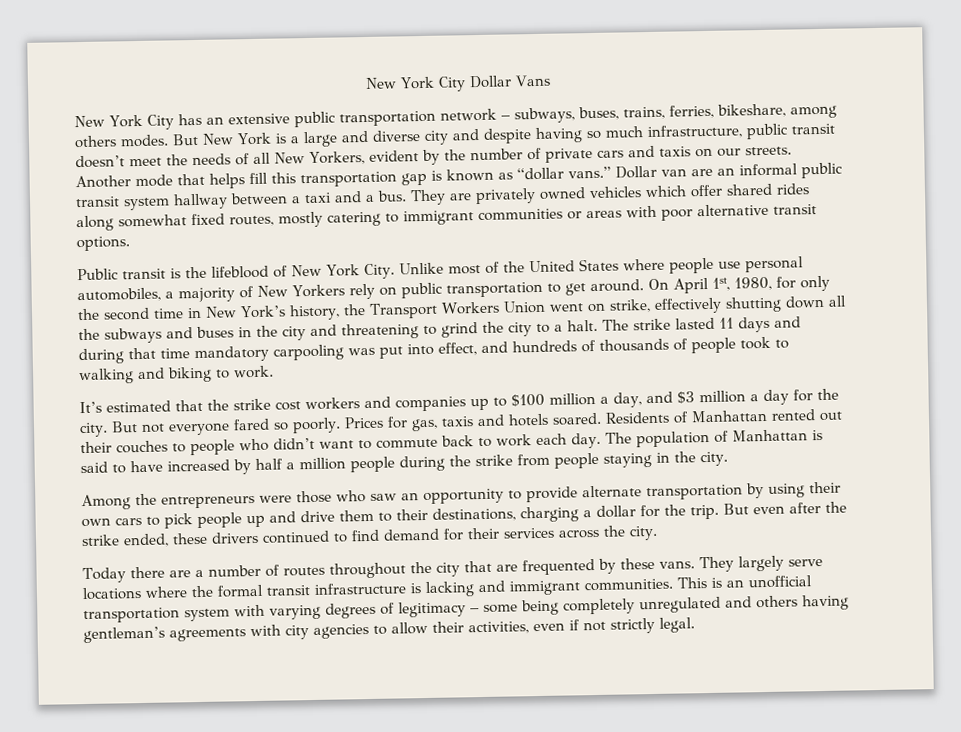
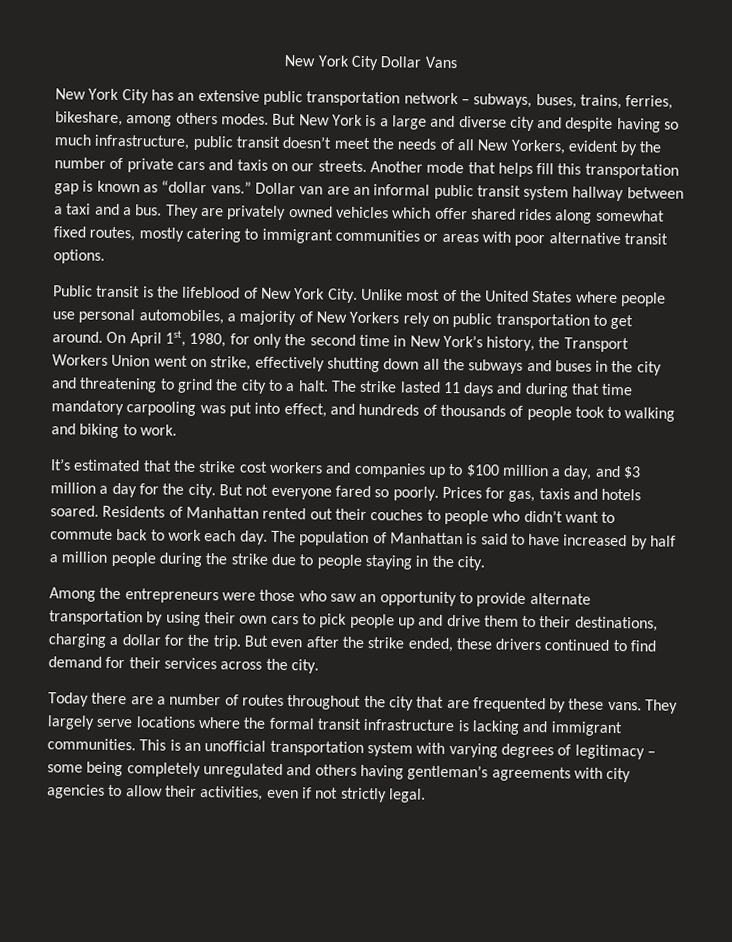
[517,453,550,467] from -> [270,553,314,566] due to

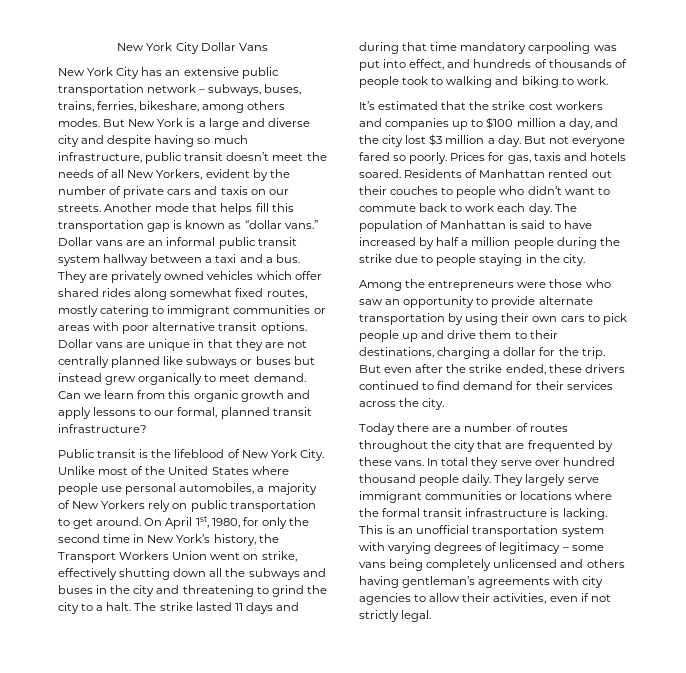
[299,186,324,195] van -> [96,240,124,246] vans
(105, 256) none -> [58,339,307,351] [58,356,315,368] [58,373,306,385] [58,390,310,402] [58,407,312,419] [58,424,147,433] Dollar vans are unique in that they are not centrally planned like subways or buses but instead grew organically to meet demand. Can we learn from this organic growth and apply lessons to our formal, planned transit infrastructure?
[623,466,642,479] [50,482,216,499] $3 million a day for the city. -> [359,134,521,147] the city lost $3 million a day.
[645,699,679,714] [47,715,133,730] They largely serve -> [427,457,615,469] [359,474,599,486] [359,491,518,503] In total they serve over hundred thousand people daily. They largely serve immigrant communities or
[471,720,622,737] [47,738,136,751] lacking and immigrant communities. -> [562,508,607,520] lacking.
(83, 768) none -> [359,562,386,568] vans
[202,763,283,779] unregulated -> [493,559,558,568] unlicensed

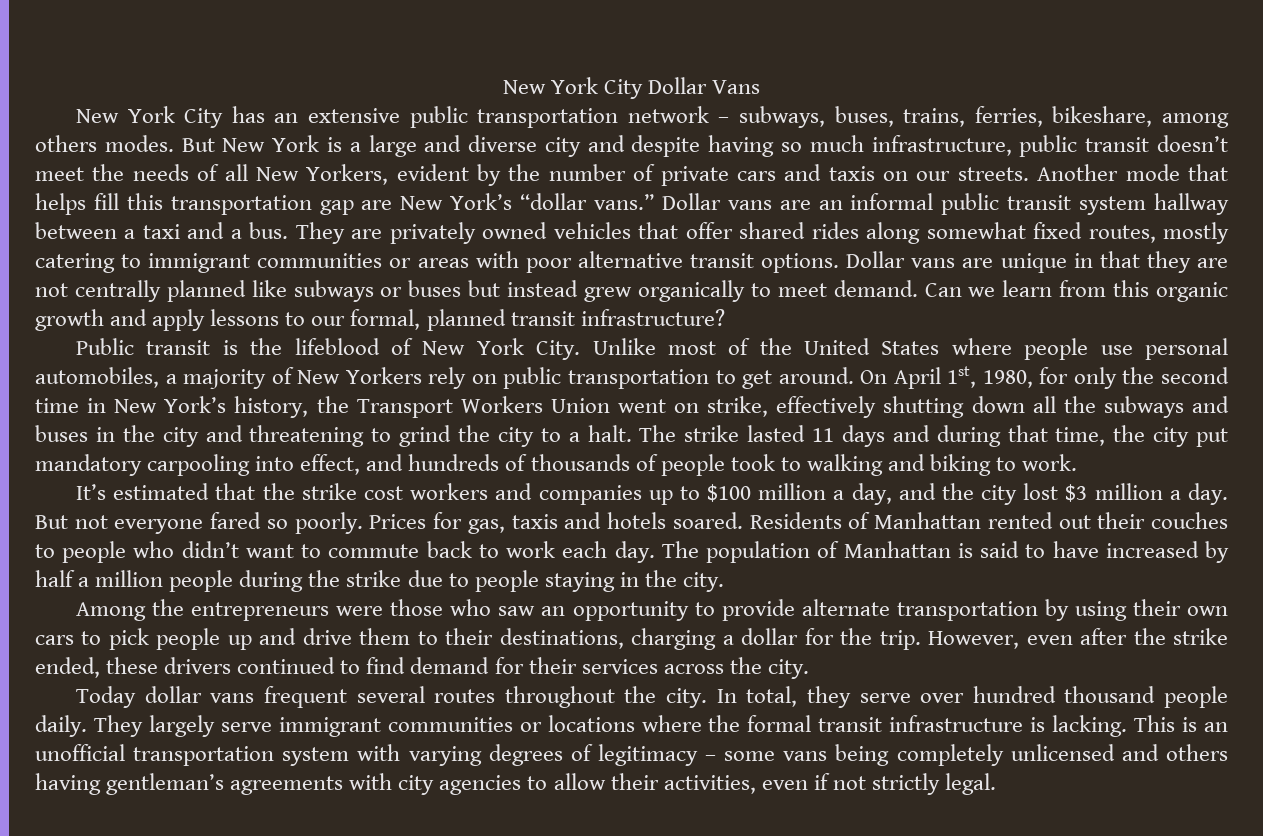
[173,220,242,229] is known as -> [361,193,513,210] are New York’s
[256,271,292,280] which -> [638,222,679,239] that
[430,42,617,54] [359,60,380,71] time mandatory carpooling was put -> [1055,425,1228,447] [35,454,251,476] time, the city put mandatory carpooling
[359,365,381,373] But -> [928,631,1020,649] However,
[397,423,568,432] [359,440,613,452] [359,457,469,466] there are a number of routes throughout the city that are frequented by these vans. In total -> [144,686,798,708] dollar vans frequent several routes throughout the city. In total,

